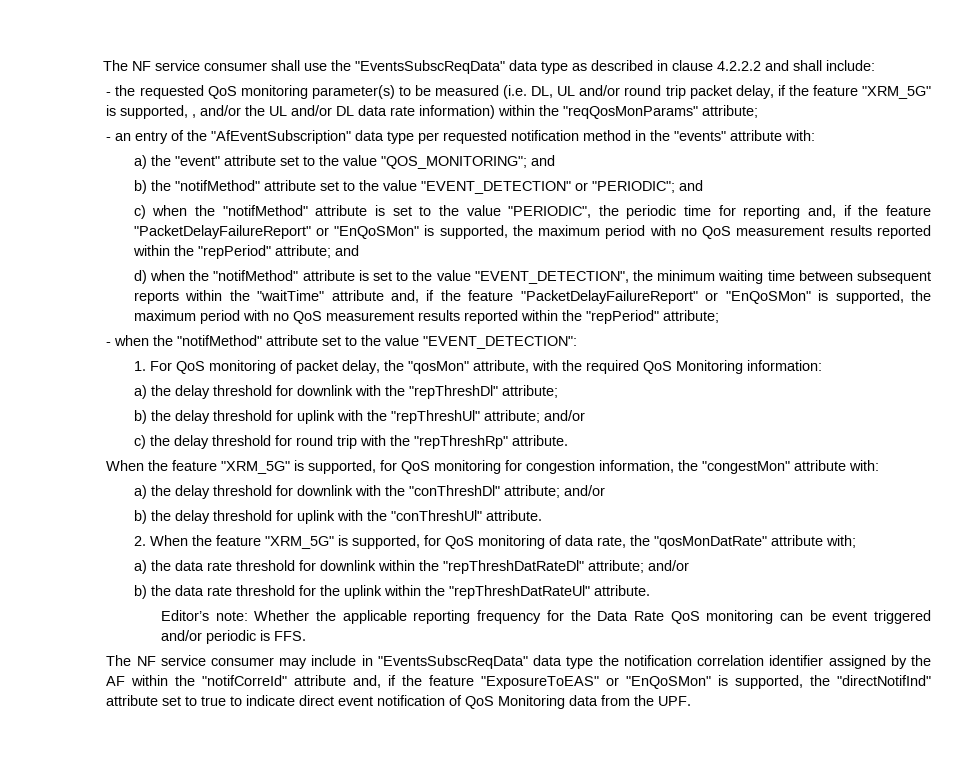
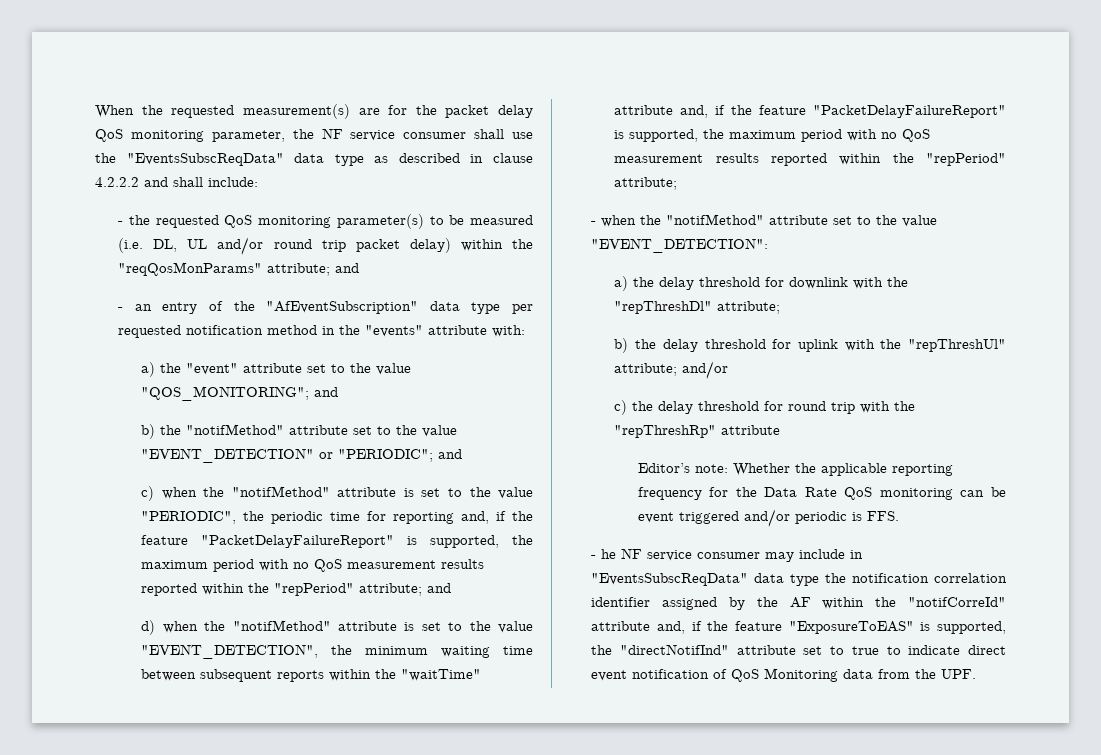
[102,60,128,71] The -> [95,104,533,119] [95,129,314,142] When the requested measurement(s) are for the packet delay QoS monitoring parameter, the
[735,85,931,99] [106,105,496,119] delay, if the feature "XRM_5G" is supported, , and/or the UL and/or DL data rate information) -> [409,238,451,253] delay)
(759, 111) none -> [335,263,360,273] and
[315,226,420,239] or "EnQoSMon" -> (395, 541) none
[705,291,811,304] or "EnQoSMon" -> (1006, 111) none
[133,360,822,374] // 1. For QoS monitoring of packet delay, the "qosMon" attribute, with the required QoS Monitoring information: -> (769, 245) none
[511,435,568,446] [106,460,880,474] [133,485,605,499] [133,510,542,524] [133,535,856,549] [133,560,689,574] [133,585,650,599] attribute. // When the feature "XRM_5G" is supported, for QoS monitoring for congestion information, the "congestMon" attribute with: // a) the delay threshold for downlink with the "conThreshDl" attribute; and/or // b) the delay threshold for uplink with the "conThreshUl" attribute. // 2. When the feature "XRM_5G" is supported, for QoS monitoring of data rate, the "qosMonDatRate" attribute with; // a) the data rate threshold for downlink within the "repThreshDatRateDl" attribute; and/or // b) the data rate threshold for the uplink within the "repThreshDatRateUl" attribute. -> [721,425,781,435] attribute
[106,655,132,666] The -> [591,549,617,559] - he
[606,676,712,689] or "EnQoSMon" -> (914, 627) none

